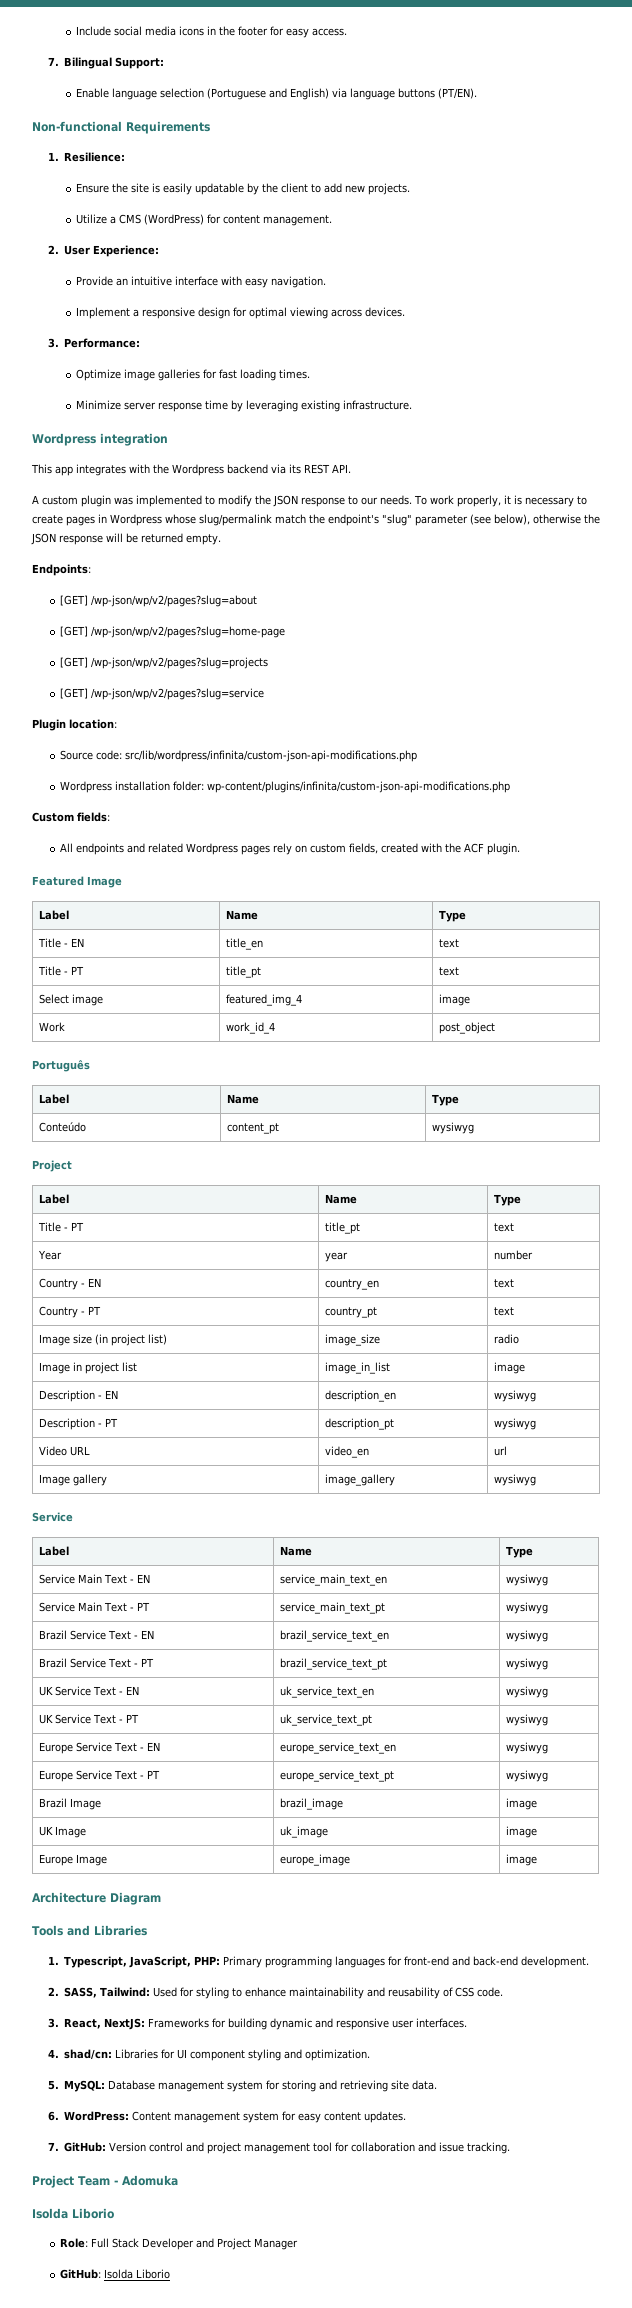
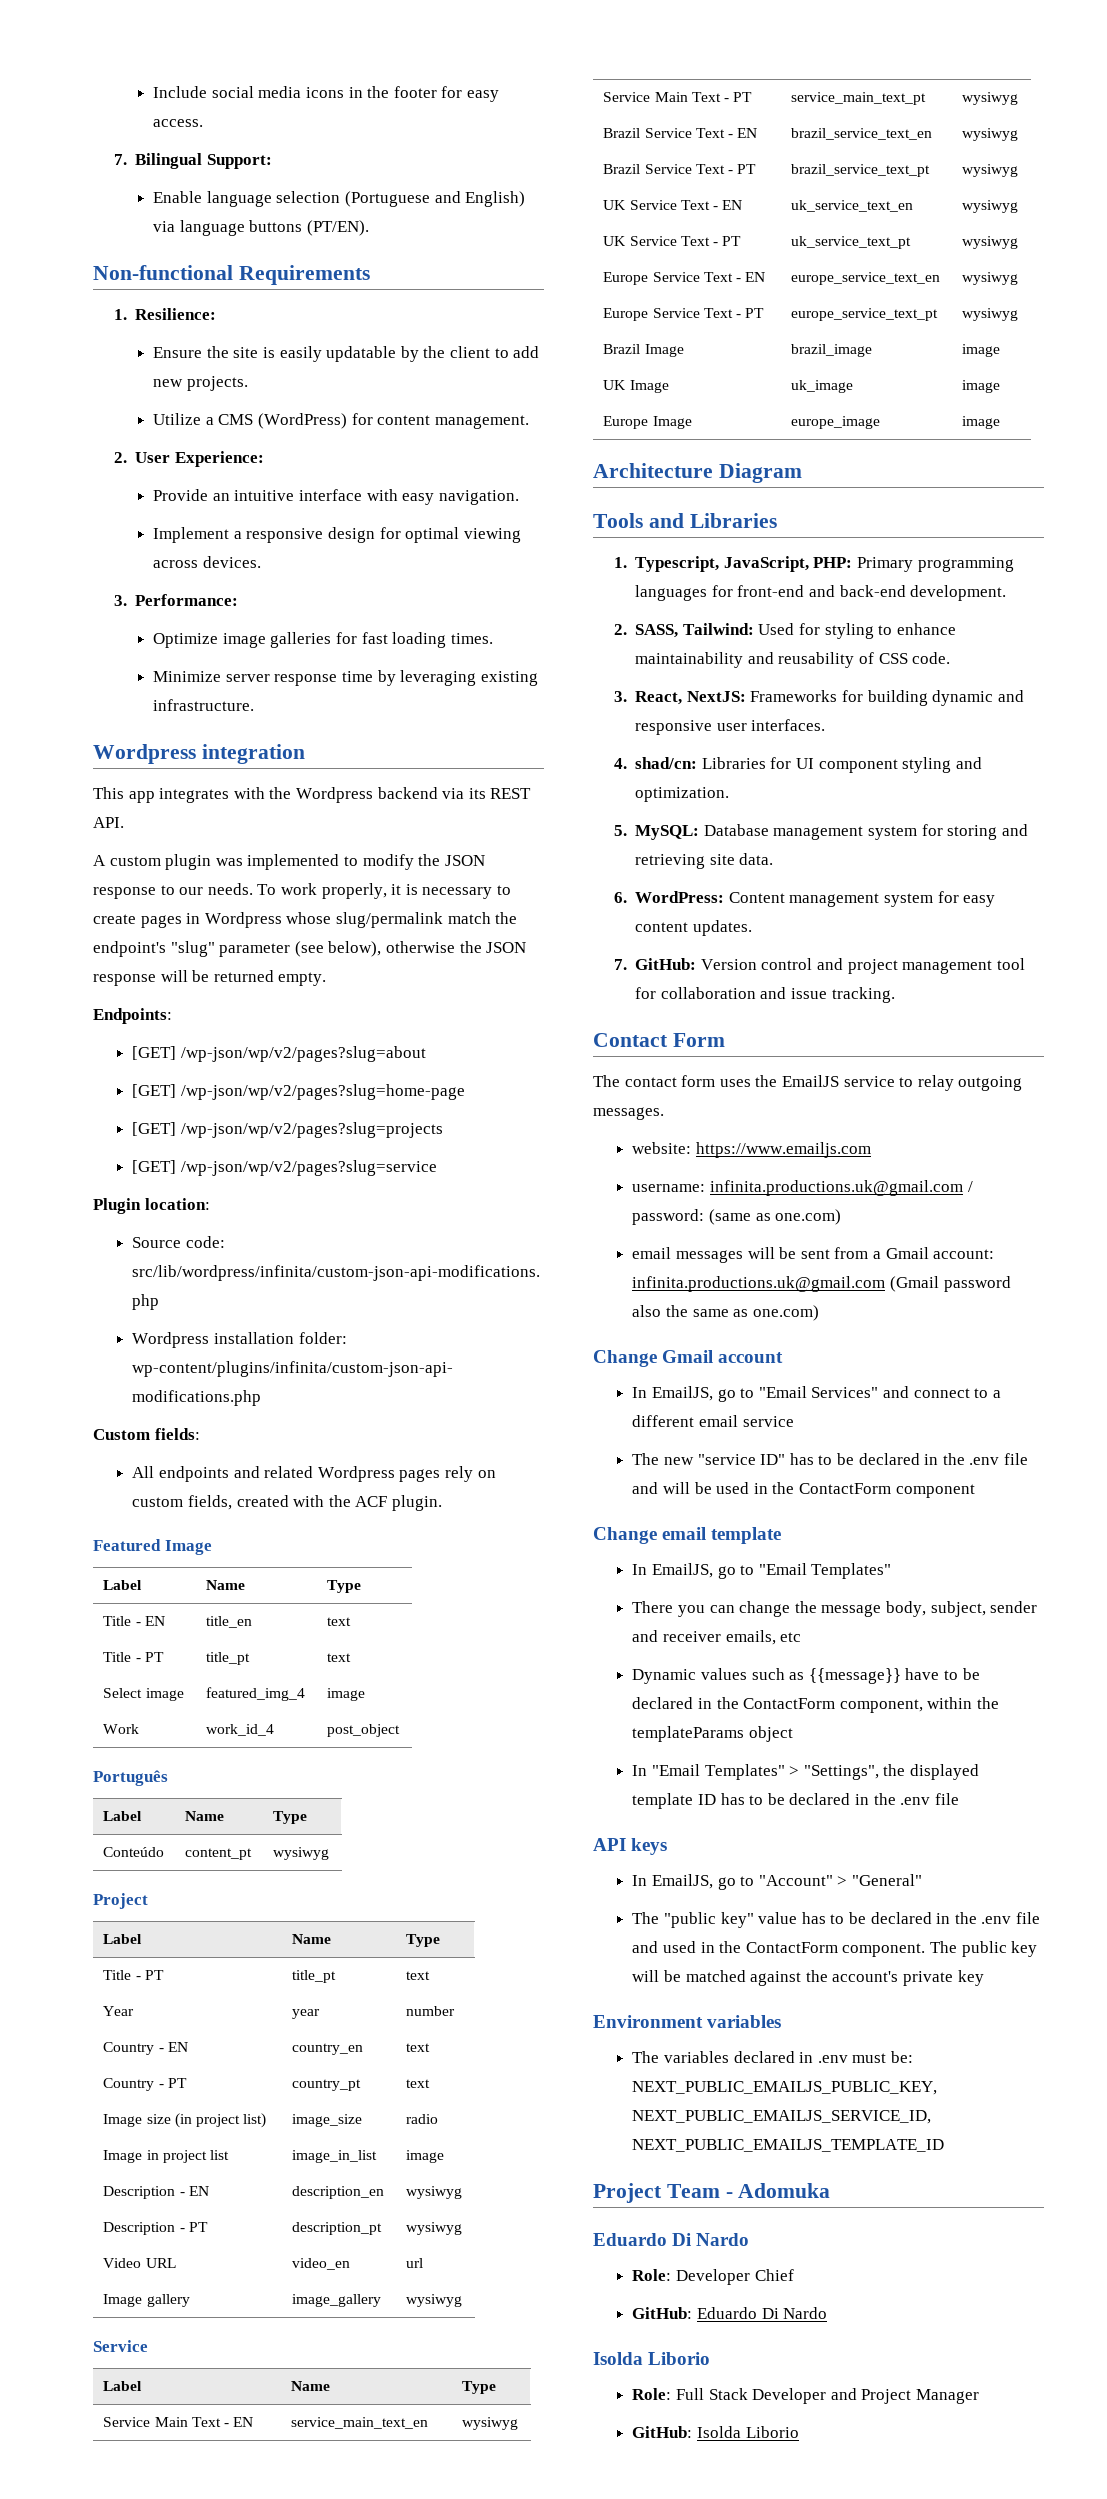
[32,2175,178,2188] Project Team - Adomuka -> [593,1033,725,1047] [593,1075,1023,1091] [593,1107,664,1120] [632,1142,872,1158] [632,1180,973,1196] [632,1209,842,1225] [632,1247,995,1263] [632,1276,1011,1292] [632,1305,819,1321] [593,1350,784,1367] [632,1386,1001,1402] [632,1415,794,1427] [632,1453,1028,1465] [632,1482,975,1498] [593,1527,782,1544] [632,1563,892,1579] [632,1601,1038,1617] [632,1630,802,1645] [632,1668,980,1684] [632,1697,999,1713] [632,1726,794,1742] [632,1764,979,1780] [632,1793,959,1809] [593,1838,668,1855] [632,1874,922,1890] [632,1912,1040,1928] [632,1941,1038,1957] [632,1970,984,1986] [593,2015,782,2028] [632,2051,913,2063] [632,2081,938,2095] [632,2110,932,2124] [632,2139,945,2152] [593,2183,831,2203] [593,2233,750,2246] [632,2269,794,2285] [632,2307,828,2319] Contact Form // The contact form uses the EmailJS service to relay outgoing messages. // website: https://www.emailjs.com // username: infinita.productions.uk@gmail.com / password: (same as one.com) // email messages will be sent from a Gmail account: infinita.productions.uk@gmail.com (Gmail password also the same as one.com) // Change Gmail account // In EmailJS, go to "Email Services" and connect to a different email service // The new "service ID" has to be declared in the .env file and will be used in the ContactForm component // Change email template // In EmailJS, go to "Email Templates" // There you can change the message body, subject, sender and receiver emails, etc // Dynamic values such as {{message}} have to be declared in the ContactForm component, within the templateParams object // In "Email Templates" > "Settings", the displayed template ID has to be declared in the .env file // API keys // In EmailJS, go to "Account" > "General" // The "public key" value has to be declared in the .env file and used in the ContactForm component. The public key will be matched against the account's private key // Environment variables // The variables declared in .env must be: NEXT_PUBLIC_EMAILJS_PUBLIC_KEY, NEXT_PUBLIC_EMAILJS_SERVICE_ID, NEXT_PUBLIC_EMAILJS_TEMPLATE_ID // Project Team - Adomuka // Eduardo Di Nardo // Role: Developer Chief // GitHub: Eduardo Di Nardo

